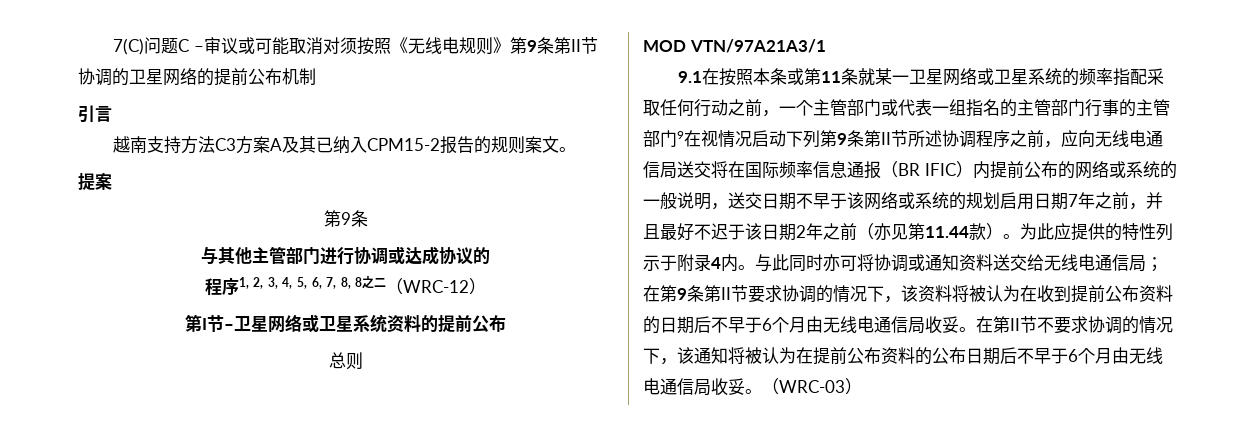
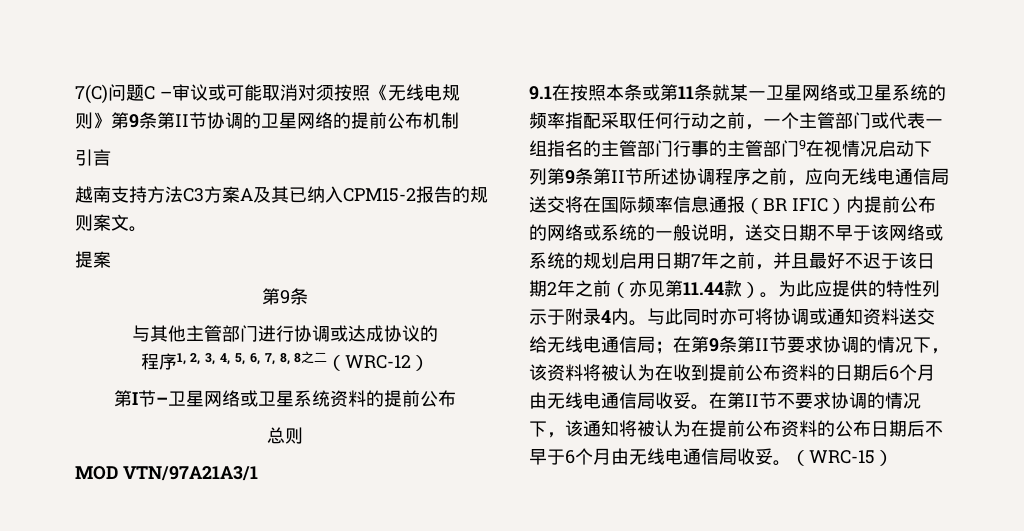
[711,317,762,333] 不早于 -> (889, 372) none
[779,380,845,393] WRC-03 -> [809,450,875,464] WRC-15

